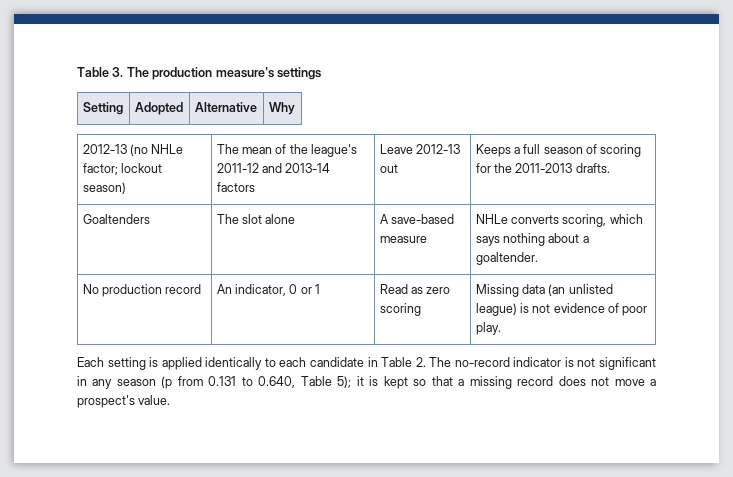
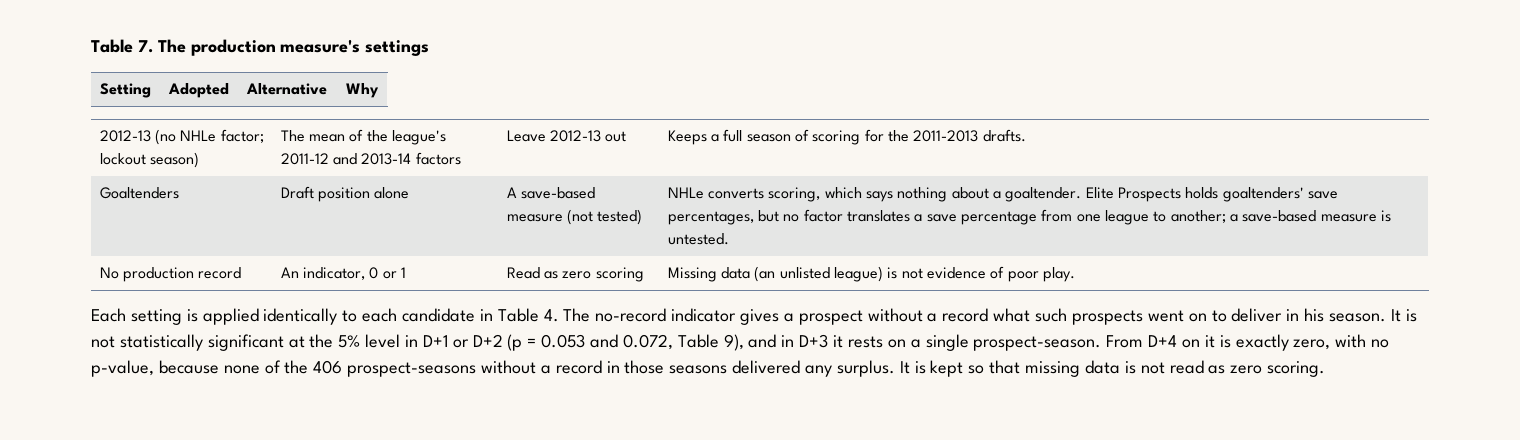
[77,67,124,77] Table 3. -> [91,39,153,53] Table 7.
[216,214,262,224] The slot -> [280,186,371,202] Draft position
(427, 239) none -> [567,209,643,225] (not tested)
(538, 258) none -> [1085,187,1338,202] [667,209,1391,225] [667,233,729,245] Elite Prospects holds goaltenders' save percentages, but no factor translates a save percentage from one league to another; a save-based measure is untested.
[415,357,426,367] 2. -> [543,309,559,322] 4.
[564,357,656,370] [77,376,656,389] [77,395,171,408] is not significant in any season (p from 0.131 to 0.640, Table 5); it is kept so that a missing record does not move a prospect's value. -> [740,308,1417,325] [91,334,1390,351] [91,360,1326,377] gives a prospect without a record what such prospects went on to deliver in his season. It is not statistically significant at the 5% level in D+1 or D+2 (p = 0.053 and 0.072, Table 9), and in D+3 it rests on a single prospect-season. From D+4 on it is exactly zero, with no p-value, because none of the 406 prospect-seasons without a record in those seasons delivered any surplus. It is kept so that missing data is not read as zero scoring.

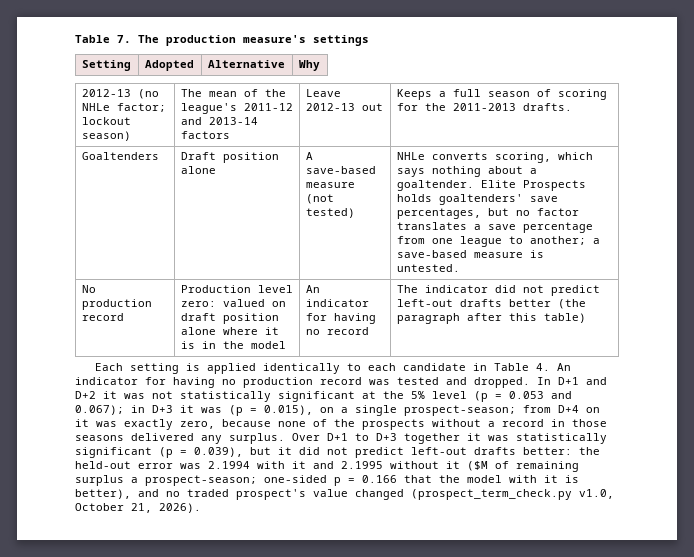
[280,267,407,280] [506,267,644,282] [667,266,1075,282] An indicator, 0 or 1 | Read as zero scoring | Missing data (an unlisted league) is not evidence of poor play. -> [180,285,293,293] [180,299,286,307] [180,313,279,324] [180,327,279,335] [180,341,286,349] [305,285,320,293] [305,299,369,307] [305,313,376,324] [305,327,369,335] [396,285,600,296] [396,299,586,309] [396,313,586,324] Production level zero: valued on draft position alone where it is in the model | An indicator for having no record | The indicator did not predict left-out drafts better (the paragraph after this table)
[563,308,1417,325] The no-record indicator gives a prospect without a record what such prospects went on to deliver in his season. It is -> [557,363,572,371] [75,377,607,388] [75,391,145,399] An indicator for having no production record was tested and dropped. In D+1 and D+2 it was
[405,334,883,351] in D+1 or D+2 (p = 0.053 and 0.072, Table 9), and in D+3 it rests -> [474,391,572,402] [75,405,313,416] (p = 0.053 and 0.067); in D+3 it was (p = 0.015),
[973,335,1144,351] prospect-season. From -> [404,405,551,416] prospect-season; from
[1219,335,1231,348] is -> [96,421,117,427] was
[1335,334,1390,348] [91,360,154,377] with no p-value, -> (215, 425) none
[313,360,477,377] 406 prospect-seasons -> [362,419,425,430] prospects
[899,360,1326,377] It is kept so that missing data is not read as zero scoring. -> [292,433,607,444] [75,447,600,458] [75,461,579,472] [75,475,579,486] [75,489,614,500] [75,503,201,513] Over D+1 to D+3 together it was statistically significant (p = 0.039), but it did not predict left-out drafts better: the held-out error was 2.1994 with it and 2.1995 without it ($M of remaining surplus a prospect-season; one-sided p = 0.166 that the model with it is better), and no traded prospect's value changed (prospect_term_check.py v1.0, October 21, 2026).

